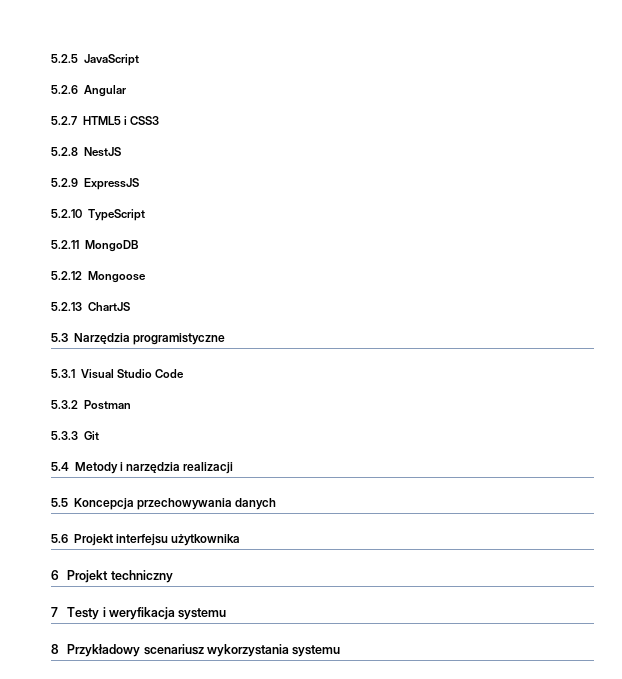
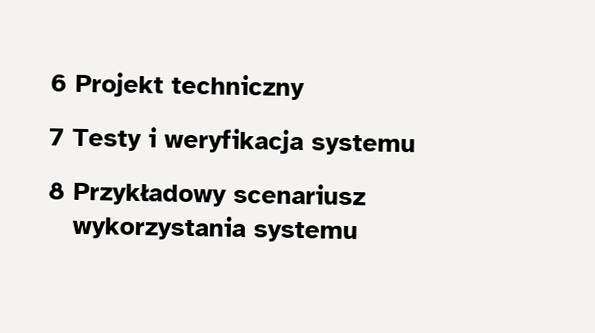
[51,54,139,66] [51,85,126,97] [51,116,159,125] [51,147,121,157] [51,178,139,190] [51,209,145,221] [51,240,139,252] [51,271,146,283] [51,302,130,311] [51,333,225,345] [51,369,184,379] [51,400,131,410] [51,431,99,440] [51,462,234,474] [51,498,276,510] [51,534,240,546] 5.2.5 JavaScript // 5.2.6 Angular // 5.2.7 HTML5 i CSS3 // 5.2.8 NestJS // 5.2.9 ExpressJS // 5.2.10 TypeScript // 5.2.11 MongoDB // 5.2.12 Mongoose // 5.2.13 ChartJS // 5.3 Narzędzia programistyczne // 5.3.1 Visual Studio Code // 5.3.2 Postman // 5.3.3 Git // 5.4 Metody i narzędzia realizacji // 5.5 Koncepcja przechowywania danych // 5.6 Projekt interfejsu użytkownika // -> (50, 83) none

